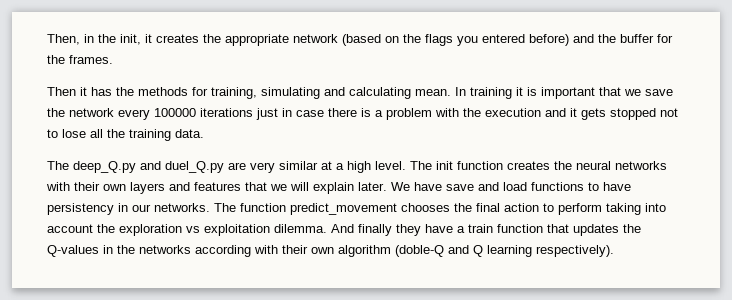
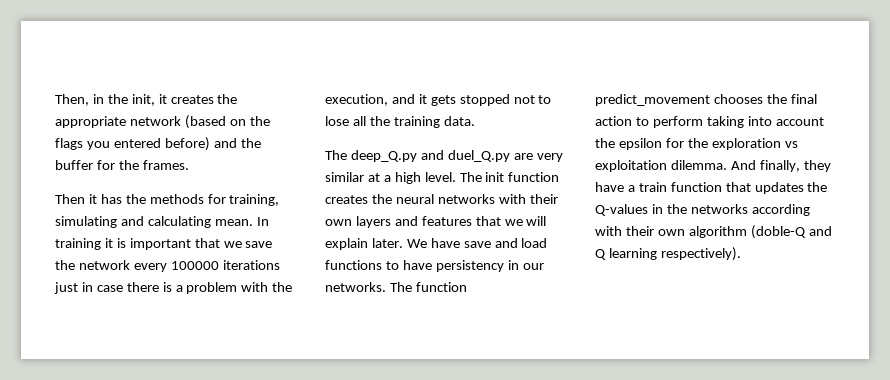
[485,108,541,117] execution -> [325,94,388,106] execution,
(115, 228) none -> [618,138,708,150] epsilon for the
[358,224,392,236] finally -> [759,160,800,172] finally,

